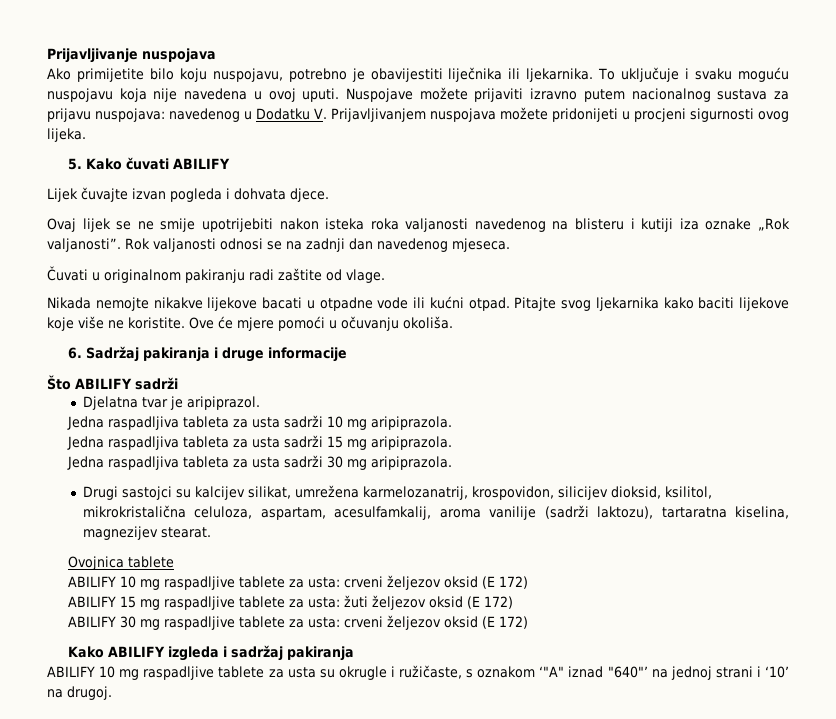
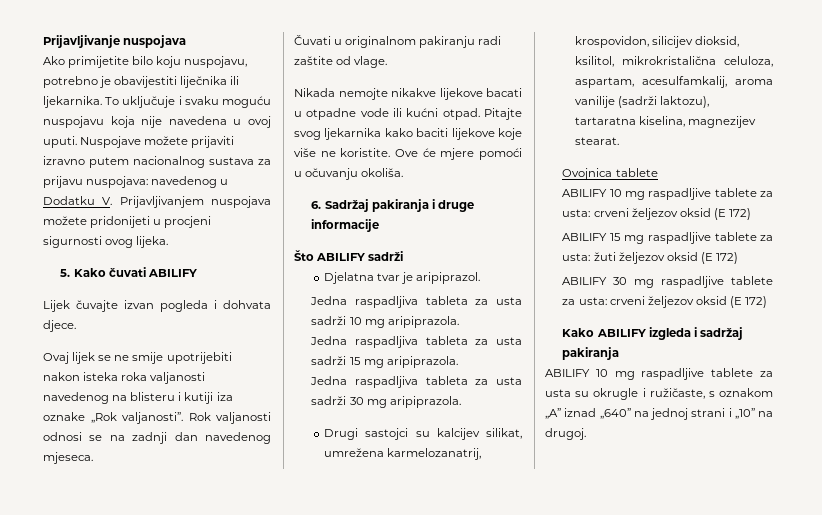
[539,666,648,678] ‘"A" iznad "640"’ -> [545,408,631,419] „A” iznad „640”
[765,666,790,678] ‘10’ -> [734,408,755,419] „10”

